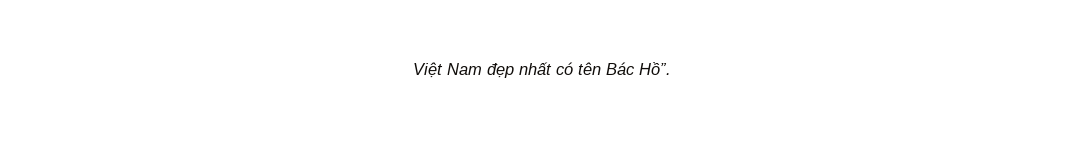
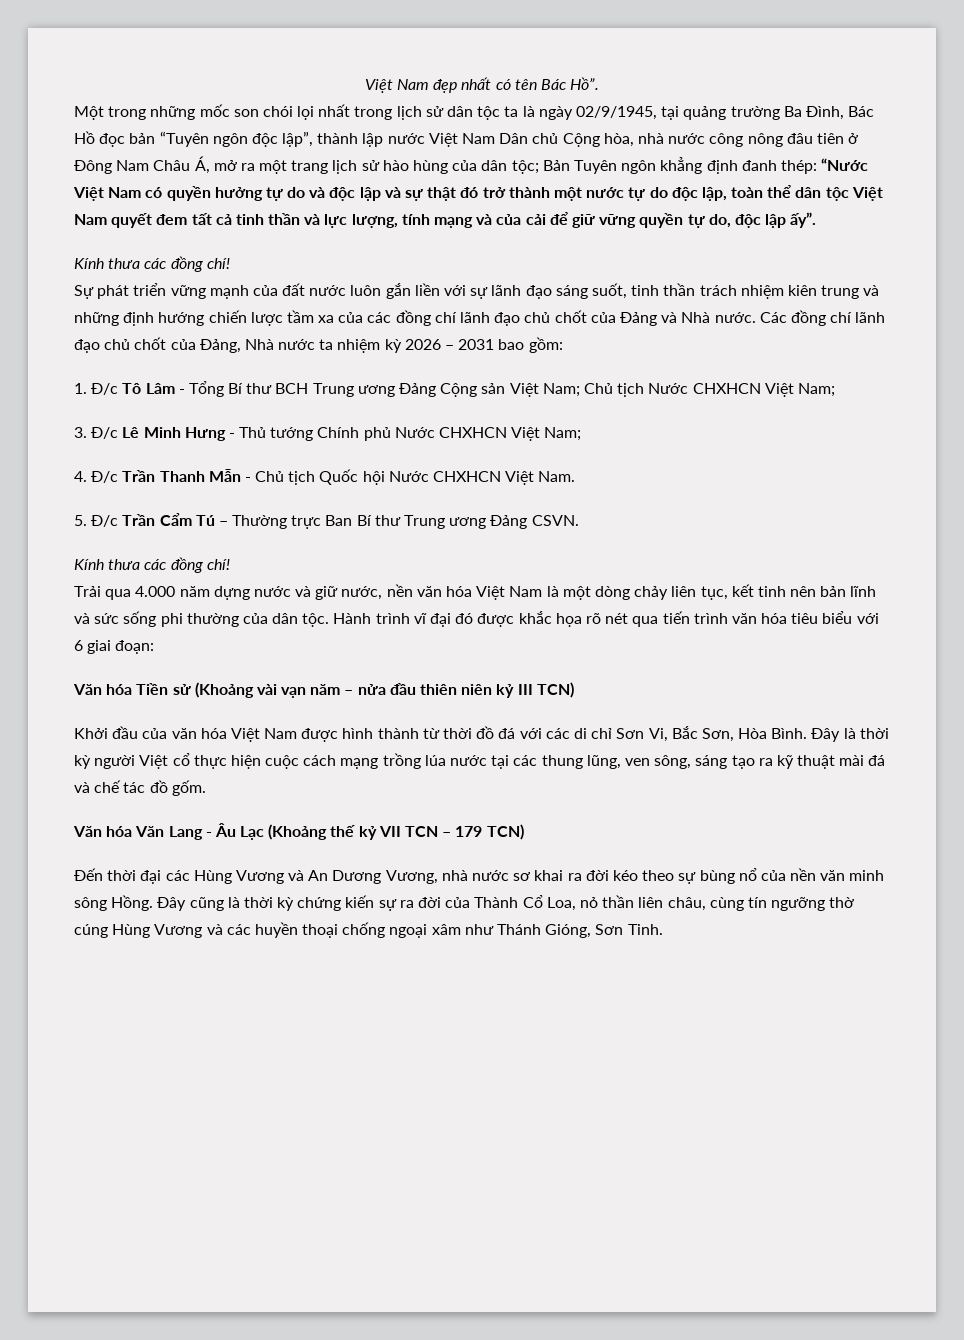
(671, 68) none -> [74,104,875,120] [74,131,859,147] [74,156,869,174] [73,185,883,201] [74,212,817,228] [74,256,230,272] [74,283,880,299] [74,310,886,326] [74,337,563,353] [74,381,835,397] [74,427,582,441] [74,469,576,485] [74,513,579,529] [74,557,230,573] [74,584,877,600] [74,611,879,627] [74,640,155,654] [73,682,574,698] [74,726,889,742] [74,753,886,769] [74,780,206,796] [73,823,524,840] [74,868,885,884] [74,895,855,911] [74,922,663,938] // Một trong những mốc son chói lọi nhất trong lịch sử dân tộc ta là ngày 02/9/1945, tại quảng trường Ba Đình, Bác Hồ đọc bản “Tuyên ngôn độc lập”, thành lập nước Việt Nam Dân chủ Cộng hòa, nhà nước công nông đâu tiên ở Đông Nam Châu Á, mở ra một trang lịch sử hào hùng của dân tộc; Bản Tuyên ngôn khẳng định đanh thép: “Nước Việt Nam có quyền hưởng tự do và độc lập và sự thật đó trở thành một nước tự do độc lập, toàn thể dân tộc Việt Nam quyết đem tất cả tinh thần và lực lượng, tính mạng và của cải để giữ vững quyền tự do, độc lập ấy”. // Kính thưa các đồng chí! // Sự phát triển vững mạnh của đất nước luôn gắn liền với sự lãnh đạo sáng suốt, tinh thần trách nhiệm kiên trung và những định hướng chiến lược tầm xa của các đồng chí lãnh đạo chủ chốt của Đảng và Nhà nước. Các đồng chí lãnh đạo chủ chốt của Đảng, Nhà nước ta nhiệm kỳ 2026 – 2031 bao gồm: // 1. Đ/c Tô Lâm - Tổng Bí thư BCH Trung ương Đảng Cộng sản Việt Nam; Chủ tịch Nước CHXHCN Việt Nam; // 3. Đ/c Lê Minh Hưng - Thủ tướng Chính phủ Nước CHXHCN Việt Nam; // 4. Đ/c Trần Thanh Mẫn - Chủ tịch Quốc hội Nước CHXHCN Việt Nam. // 5. Đ/c Trần Cẩm Tú – Thường trực Ban Bí thư Trung ương Đảng CSVN. // Kính thưa các đồng chí! // Trải qua 4.000 năm dựng nước và giữ nước, nền văn hóa Việt Nam là một dòng chảy liên tục, kết tinh nên bản lĩnh và sức sống phi thường của dân tộc. Hành trình vĩ đại đó được khắc họa rõ nét qua tiến trình văn hóa tiêu biểu với 6 giai đoạn: // Văn hóa Tiền sử (Khoảng vài vạn năm – nửa đầu thiên niên kỷ III TCN) // Khởi đầu của văn hóa Việt Nam được hình thành từ thời đồ đá với các di chỉ Sơn Vi, Bắc Sơn, Hòa Bình. Đây là thời kỳ người Việt cổ thực hiện cuộc cách mạng trồng lúa nước tại các thung lũng, ven sông, sáng tạo ra kỹ thuật mài đá và chế tác đồ gốm. // Văn hóa Văn Lang - Âu Lạc (Khoảng thế kỷ VII TCN – 179 TCN) // Đến thời đại các Hùng Vương và An Dương Vương, nhà nước sơ khai ra đời kéo theo sự bùng nổ của nền văn minh sông Hồng. Đây cũng là thời kỳ chứng kiến sự ra đời của Thành Cổ Loa, nỏ thần liên châu, cùng tín ngưỡng thờ cúng Hùng Vương và các huyền thoại chống ngoại xâm như Thánh Gióng, Sơn Tinh.

